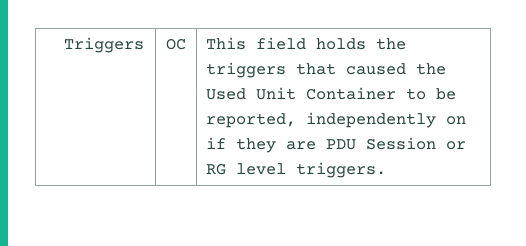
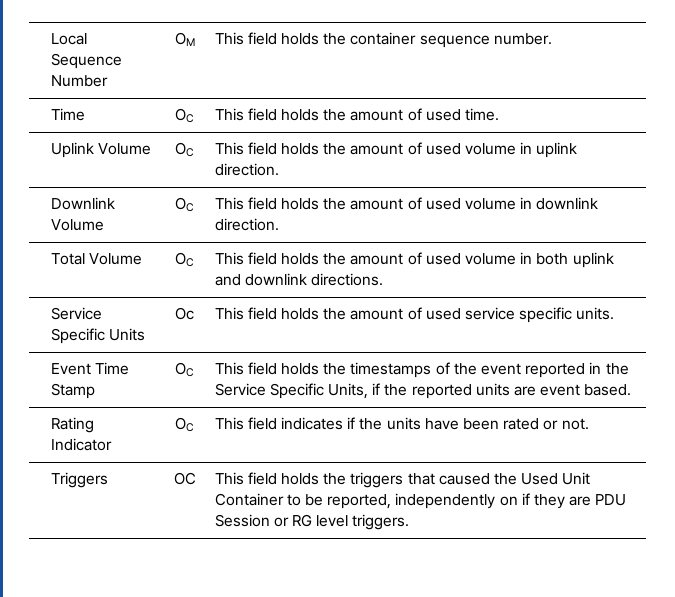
(63, 45) none -> [50,33,87,45] [50,53,122,69] [50,75,108,87] [174,32,195,46] [214,32,552,48] [50,108,85,121] [175,108,194,123] [214,108,499,121] [50,142,151,158] [175,142,194,157] [214,142,578,158] [214,163,279,176] [50,197,115,210] [50,219,104,231] [175,197,194,212] [214,197,599,210] [214,218,279,231] [50,253,142,265] [175,252,194,267] [214,252,614,268] [214,273,384,286] [50,307,102,320] [50,328,145,344] [175,307,194,320] [214,307,615,323] [50,362,129,375] [50,383,95,399] [175,362,194,377] [214,362,629,378] [214,383,632,399] [50,417,94,433] [50,438,112,451] [175,417,194,432] [214,417,589,430] Local Sequence Number | OM | This field holds the container sequence number. // Time | OC | This field holds the amount of used time. // Uplink Volume | OC | This field holds the amount of used volume in uplink direction. // Downlink Volume | OC | This field holds the amount of used volume in downlink direction. // Total Volume | OC | This field holds the amount of used volume in both uplink and downlink directions. // Service Specific Units | Oc | This field holds the amount of used service specific units. // Event Time Stamp | OC | This field holds the timestamps of the event reported in the Service Specific Units, if the reported units are event based. // Rating Indicator | OC | This field indicates if the units have been rated or not. //

